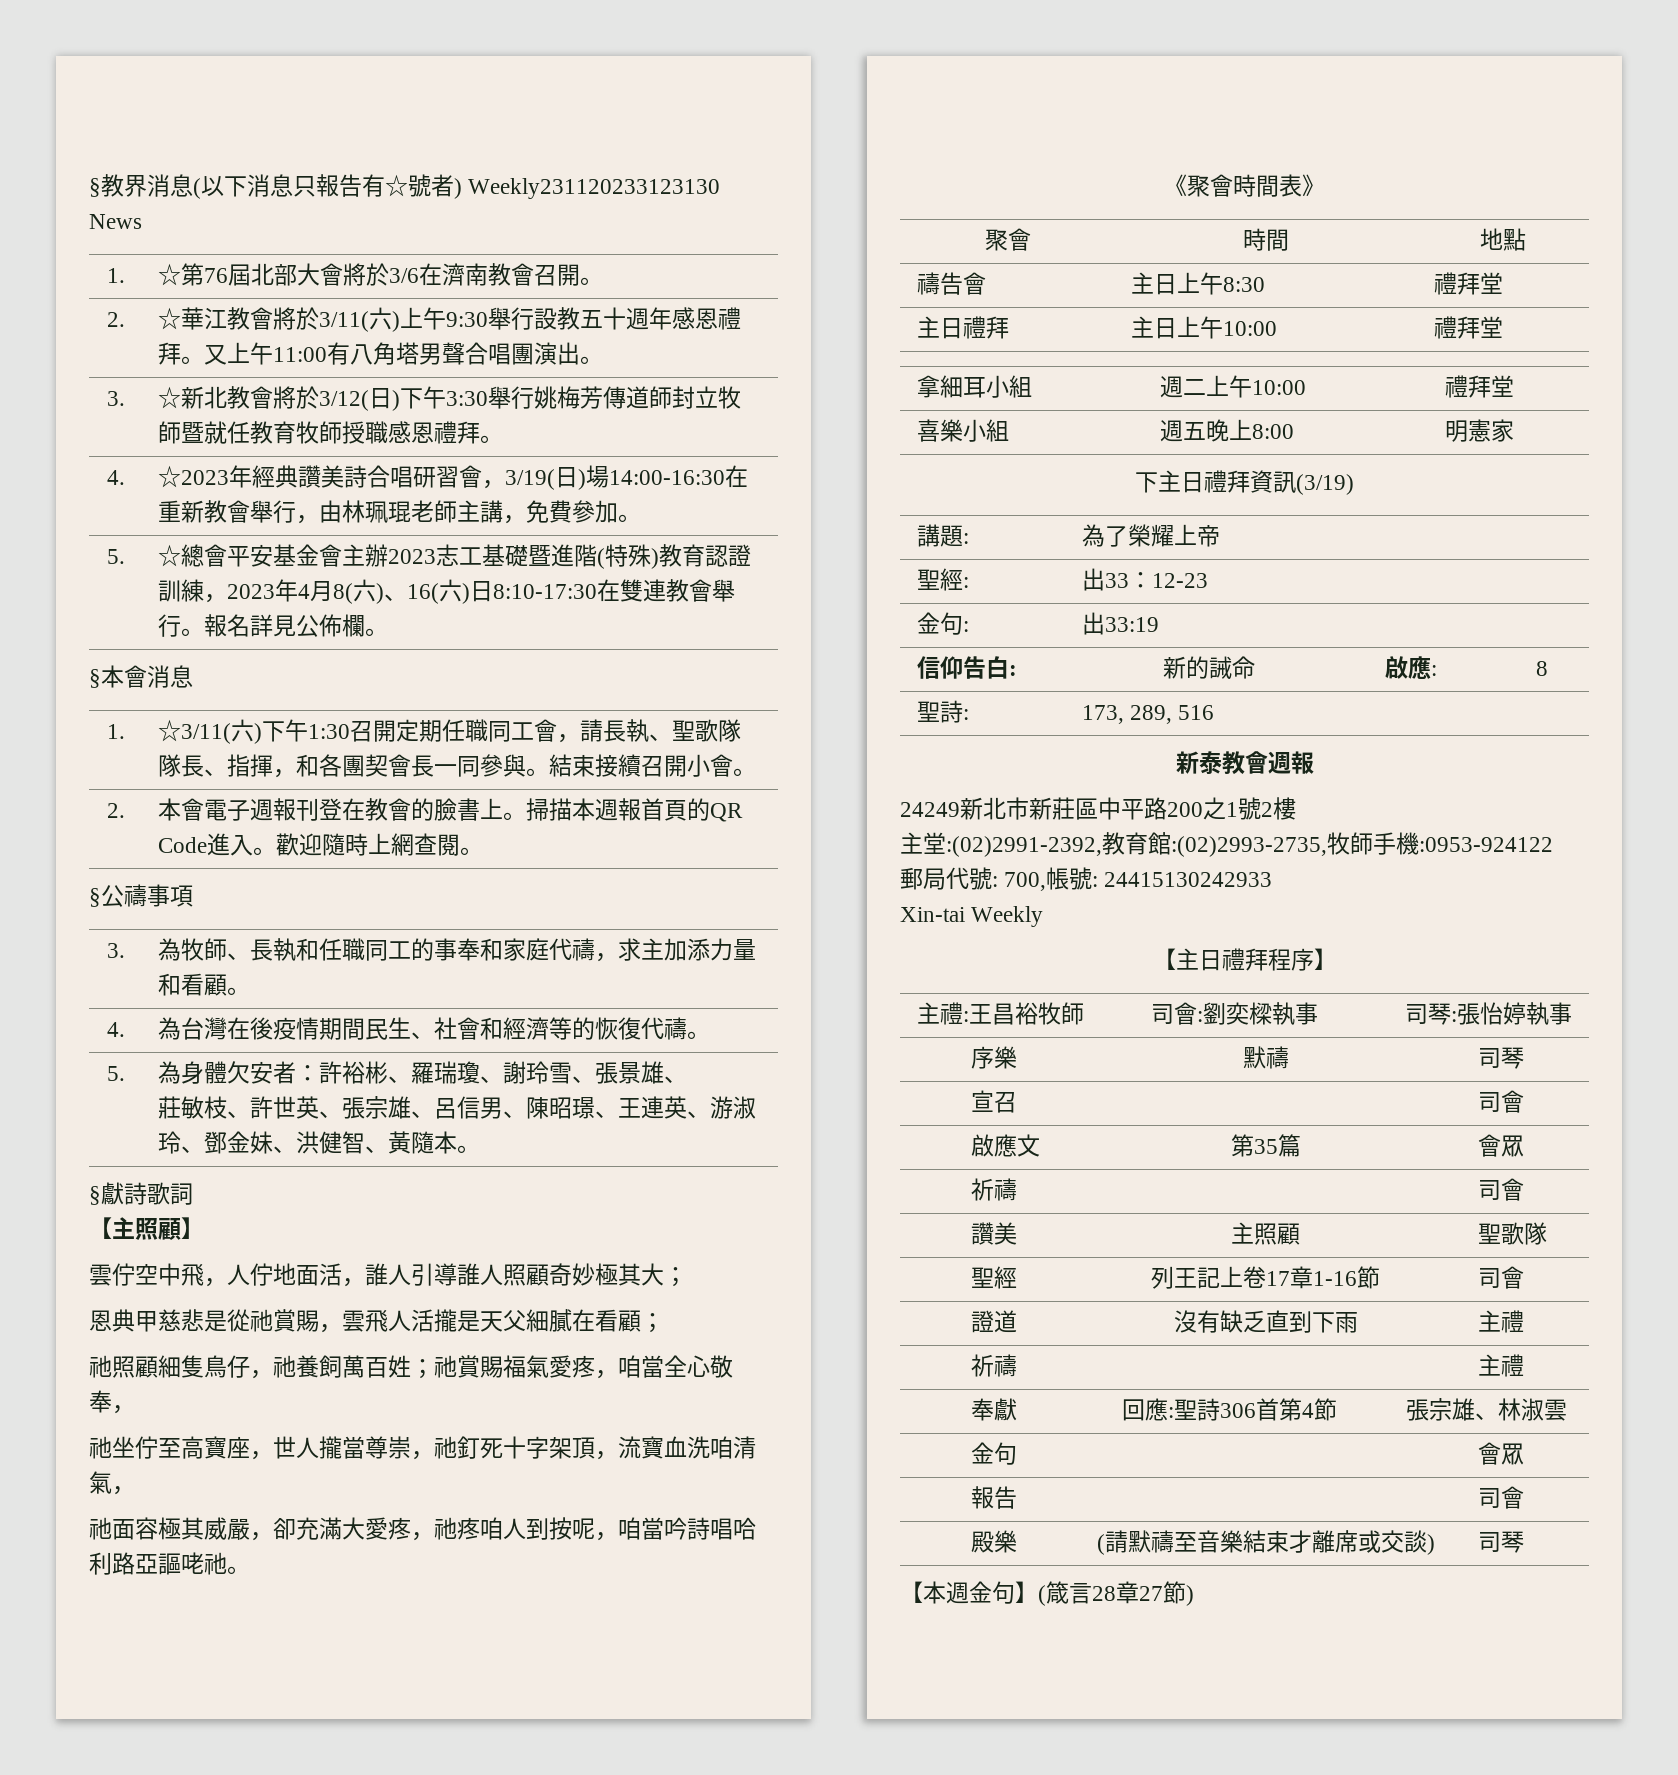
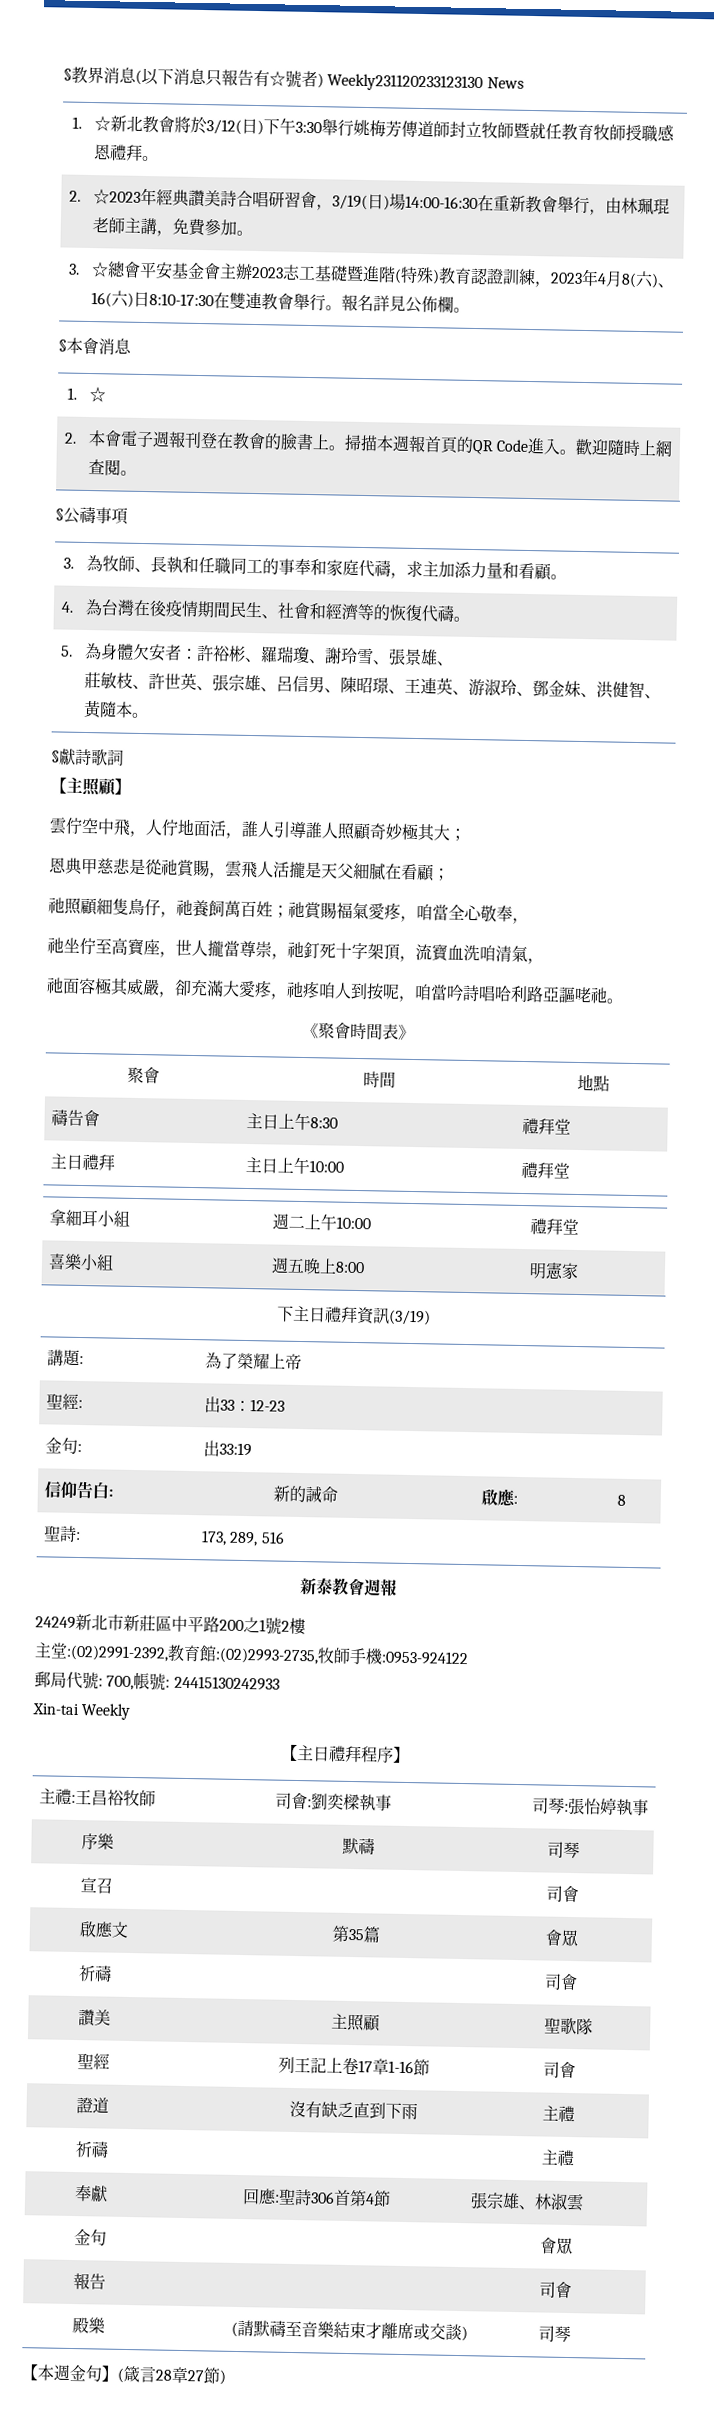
[157,263,603,286] [107,312,126,327] [157,307,741,332] [157,342,603,365] [107,391,126,406] | ☆第76屆北部大會將於3/6在濟南教會召開。 // 2. | ☆華江教會將於3/11(六)上午9:30舉行設教五十週年感恩禮拜。又上午11:00有八角塔男聲合唱團演出。 // 3. -> (83, 122) none
[107,470,126,485] 4. -> [69,190,82,202] 2.
[107,549,126,564] 5. -> [68,263,81,275] 3.
[157,719,741,744] [157,754,756,778] ☆3/11(六)下午1:30召開定期任職同工會，請長執、聖歌隊隊長、指揮，和各團契會長一同參與。結束接續召開小會。 -> [88,385,106,403] ☆

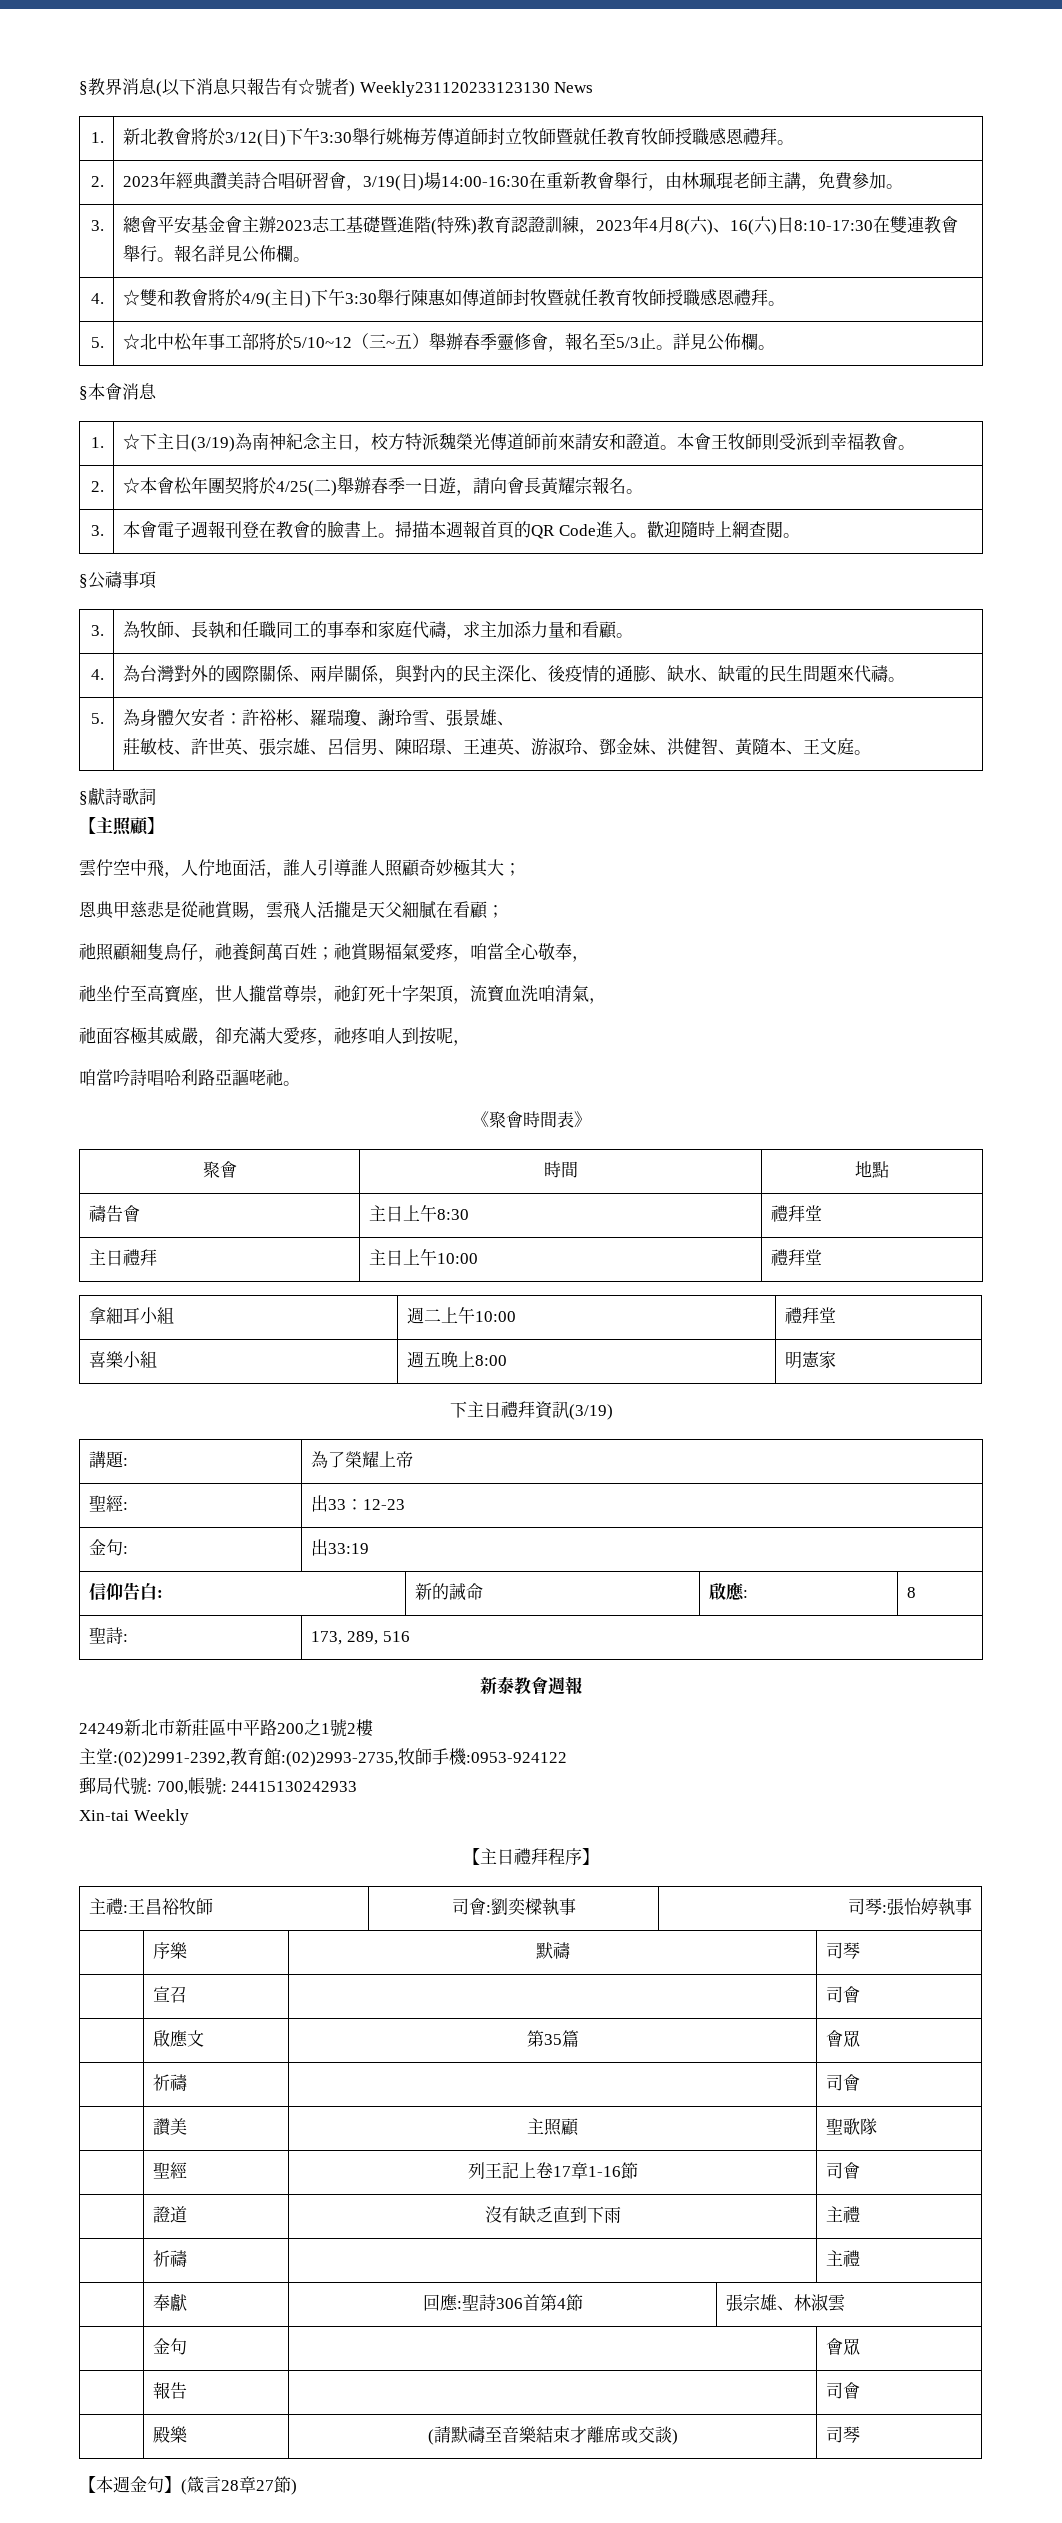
[93,115,111,132] ☆ -> (104, 137) none
[92,188,141,205] ☆2023 -> [123,176,160,187] 2023
[90,261,109,278] ☆ -> (104, 225) none
(470, 310) none -> [90,293,104,304] [123,288,786,308] [90,337,104,348] [123,332,776,352] // 4. | ☆雙和教會將於4/9(主日)下午3:30舉行陳惠如傳道師封牧暨就任教育牧師授職感恩禮拜。 // 5. | ☆北中松年事工部將於5/10~12（三~五）舉辦春季靈修會，報名至5/3止。詳見公佈欄。
[64,432,78,444] // 2. -> [140,433,916,452] [90,481,104,492] [123,476,644,496] [90,525,104,536] 下主日(3/19)為南神紀念主日，校方特派魏榮光傳道師前來請安和證道。本會王牧師則受派到幸福教會。 // 2. | ☆本會松年團契將於4/25(二)舉辦春季一日遊，請向會長黃耀宗報名。 // 3.
[132,599,423,622] 在後疫情期間民生、社會和經濟等的恢復 -> [174,665,855,684] 對外的國際關係、兩岸關係，與對內的民主深化、後疫情的通膨、缺水、缺電的民生問題來
(133, 709) none -> [786,738,855,755] 、王文庭
(415, 999) none -> (470, 1043) //

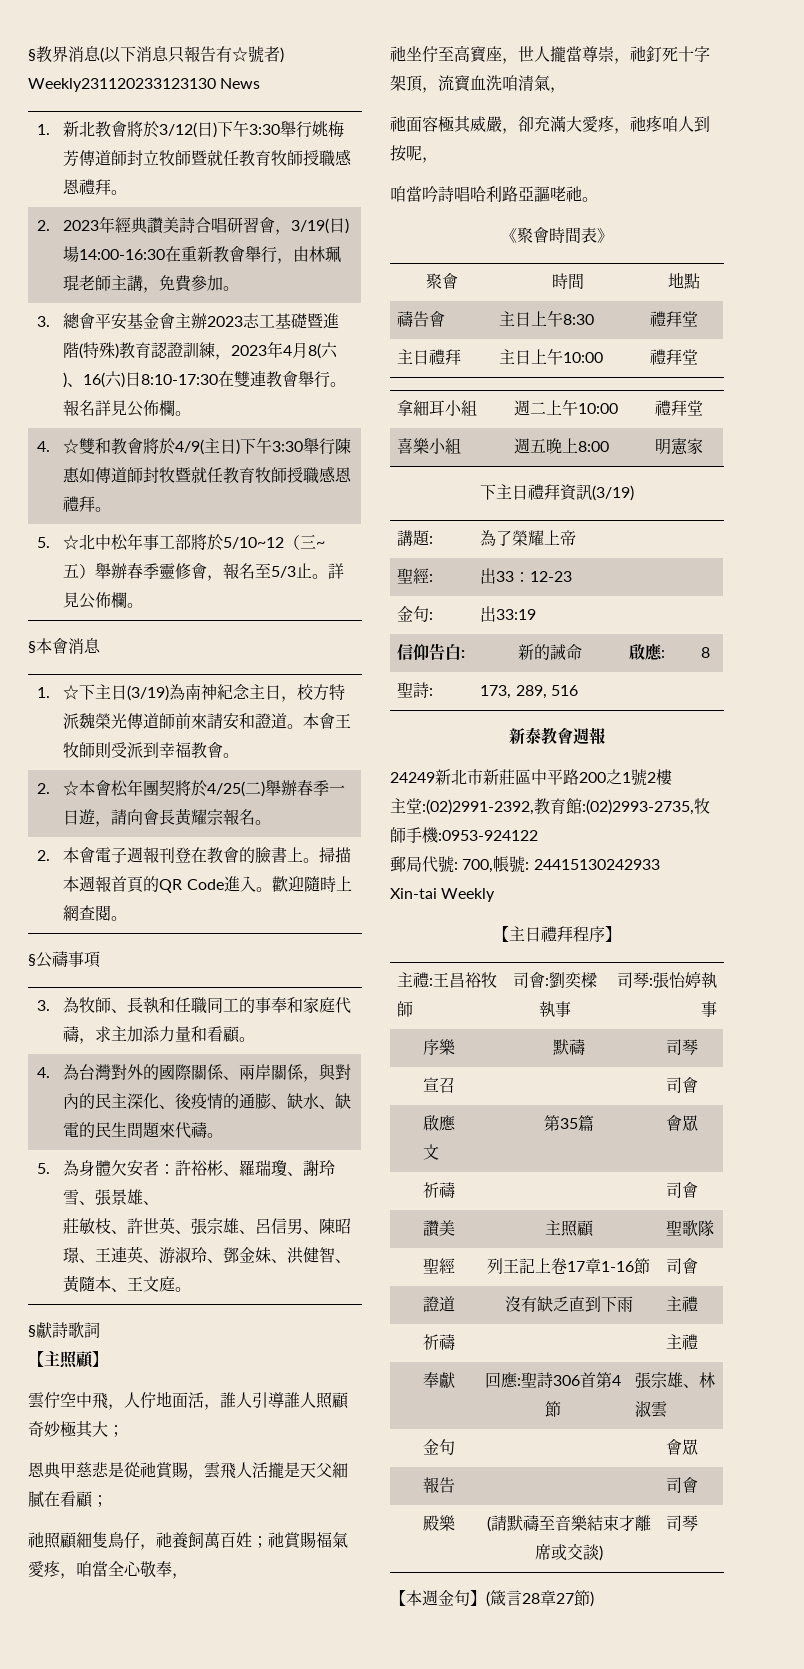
[90,525,104,536] 3. -> [36,850,50,861] 2.

